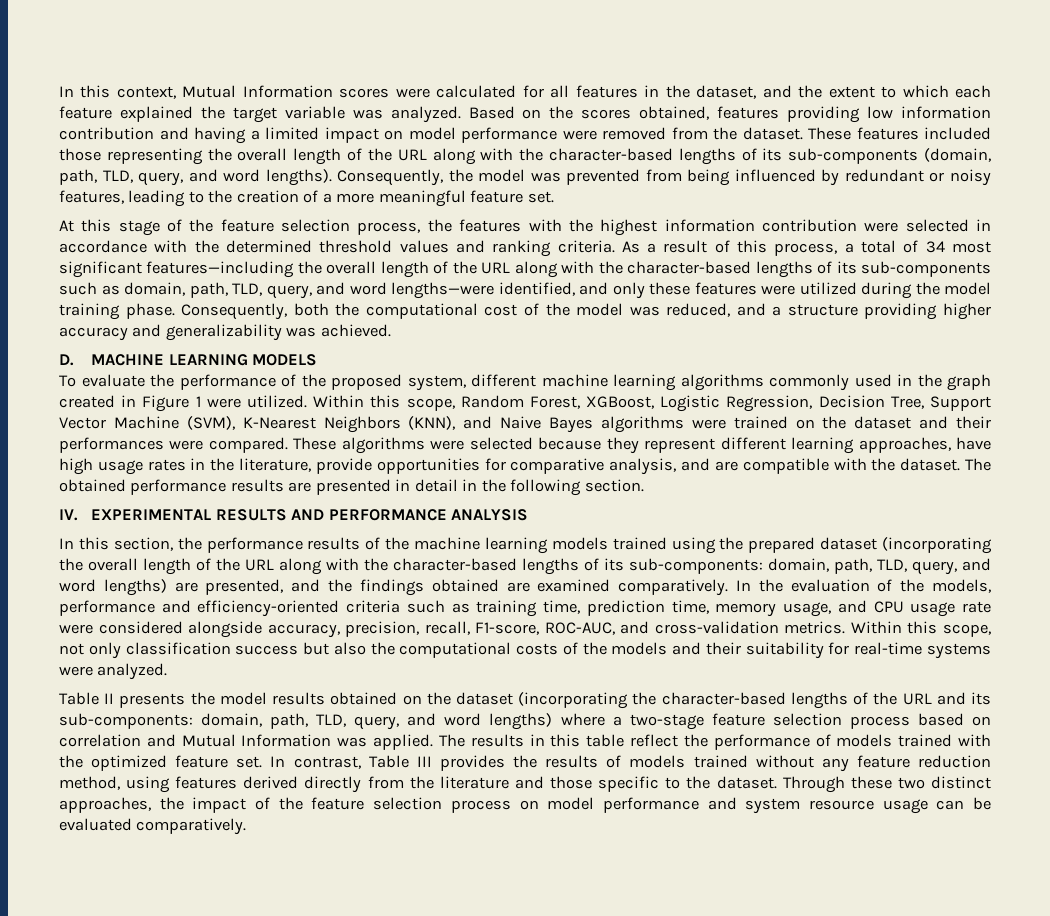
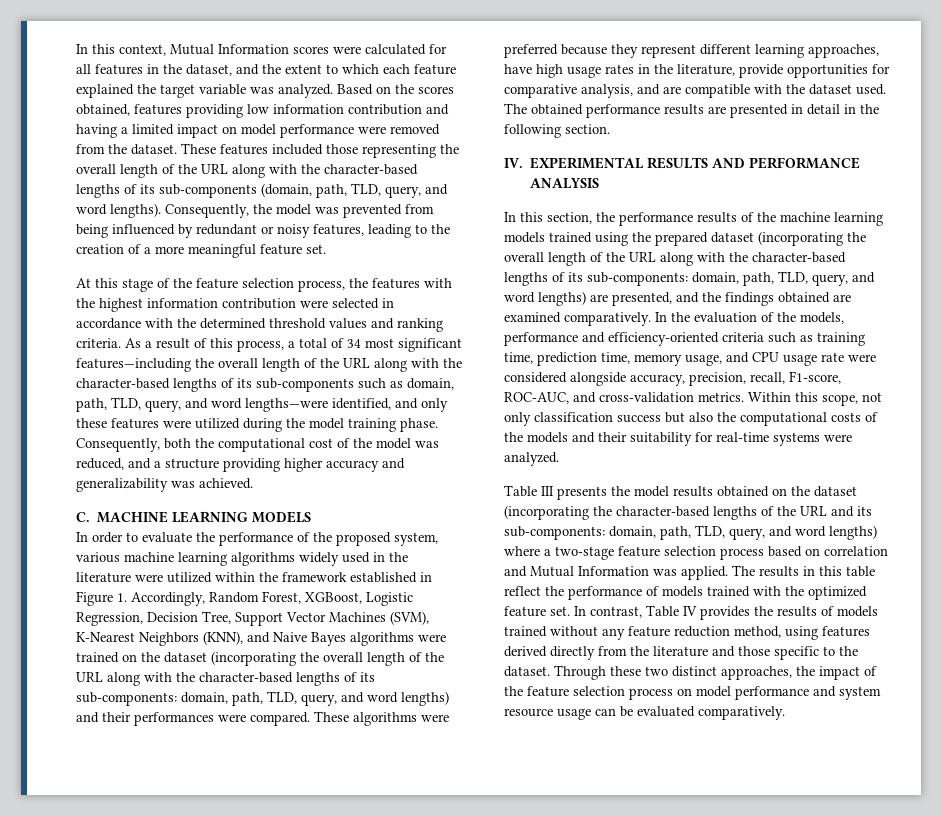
[59,354,74,366] D. -> [76,512,90,522] C.
[59,375,76,387] To -> [76,532,138,543] In order to
[471,374,536,387] different -> [76,552,120,563] various
[769,374,849,391] commonly -> [299,552,339,566] widely
[947,374,991,391] [59,395,455,412] graph created in Figure 1 were utilized. Within this scope, -> [76,572,432,583] [76,591,205,606] literature were utilized within the framework established in Figure 1. Accordingly,
[113,416,179,429] Machine -> [329,612,386,622] Machines
(912, 422) none -> [211,651,444,666] [76,672,375,686] [76,691,449,706] (incorporating the overall length of the URL along with the character-based lengths of its sub-components: domain, path, TLD, query, and word lengths)
[469,437,533,450] selected -> [504,44,558,58] preferred
[900,458,961,471] dataset. -> [809,84,886,95] dataset used.
[104,693,115,704] II -> [541,486,554,496] III
[416,756,432,767] III -> [683,606,697,616] IV

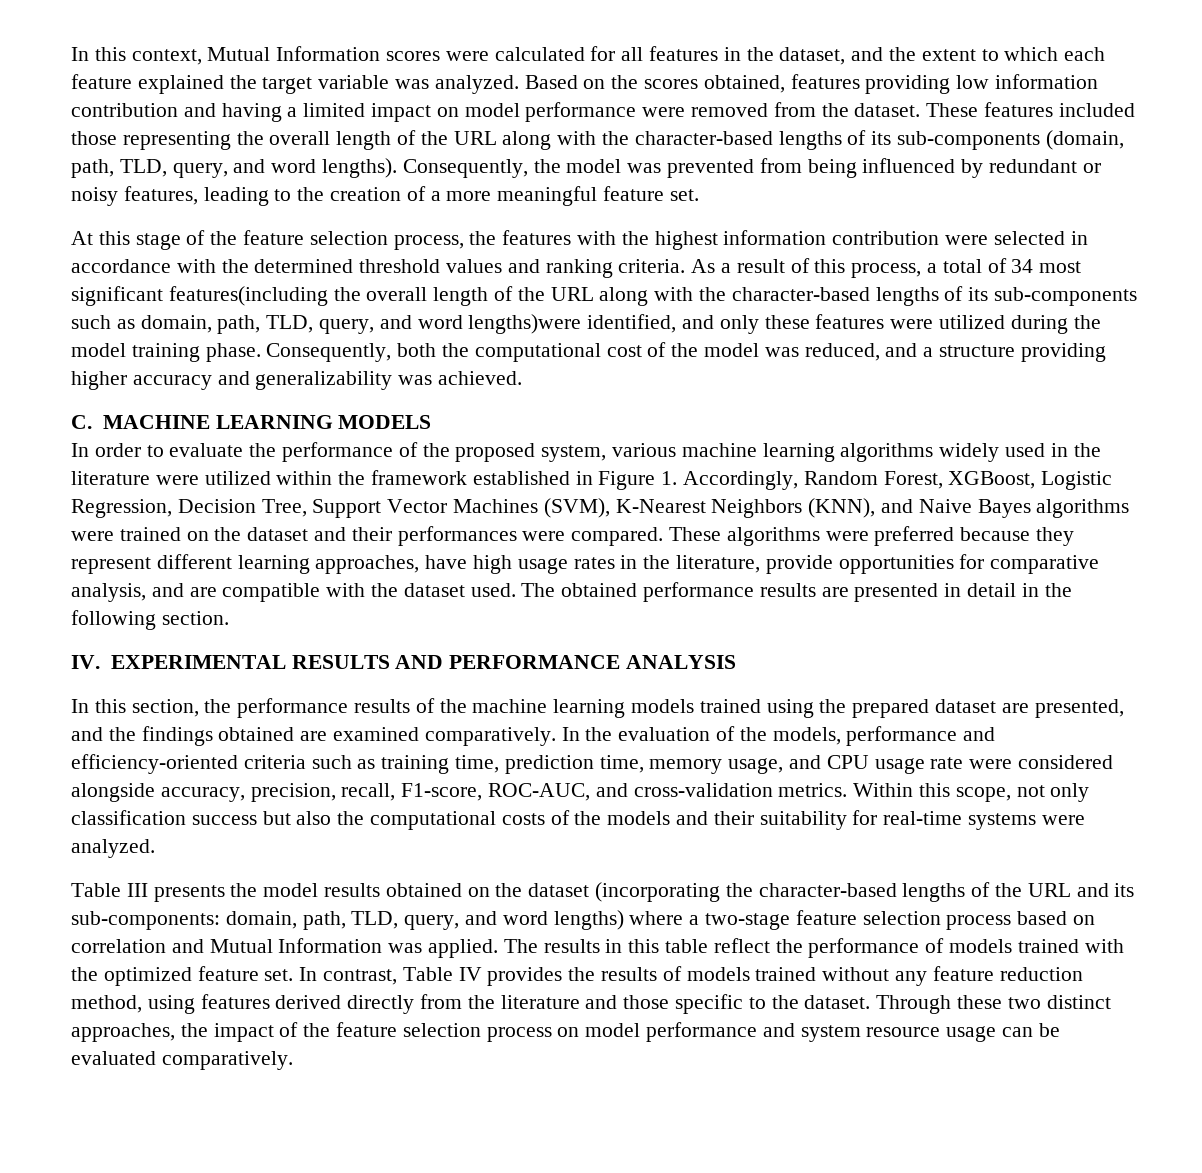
[76,358,191,372] features—including -> [168,286,328,306] features(including
[245,398,328,412] lengths—were -> [468,314,582,334] lengths)were
[211,651,444,666] [76,672,375,686] [76,691,449,706] (incorporating the overall length of the URL along with the character-based lengths of its sub-components: domain, path, TLD, query, and word lengths) -> (309, 534) none
[758,231,866,246] [504,252,846,266] [504,271,875,286] [504,291,586,306] (incorporating the overall length of the URL along with the character-based lengths of its sub-components: domain, path, TLD, query, and word lengths) -> (997, 706) none

